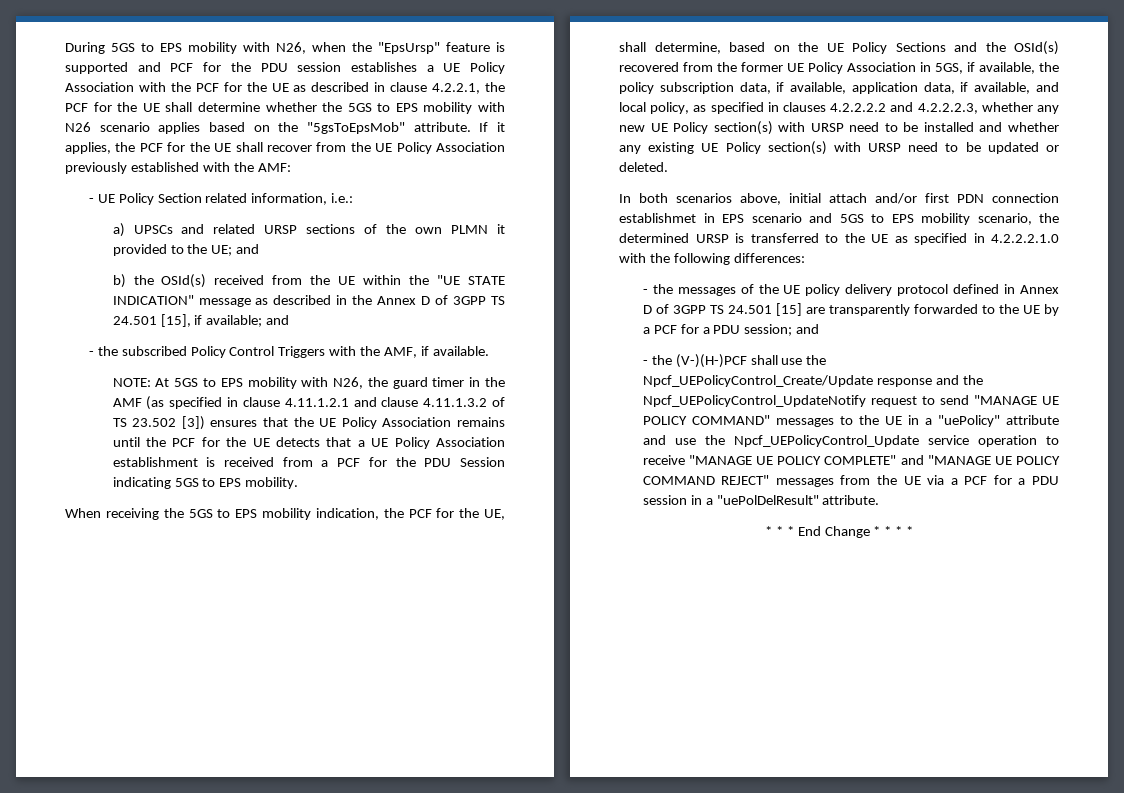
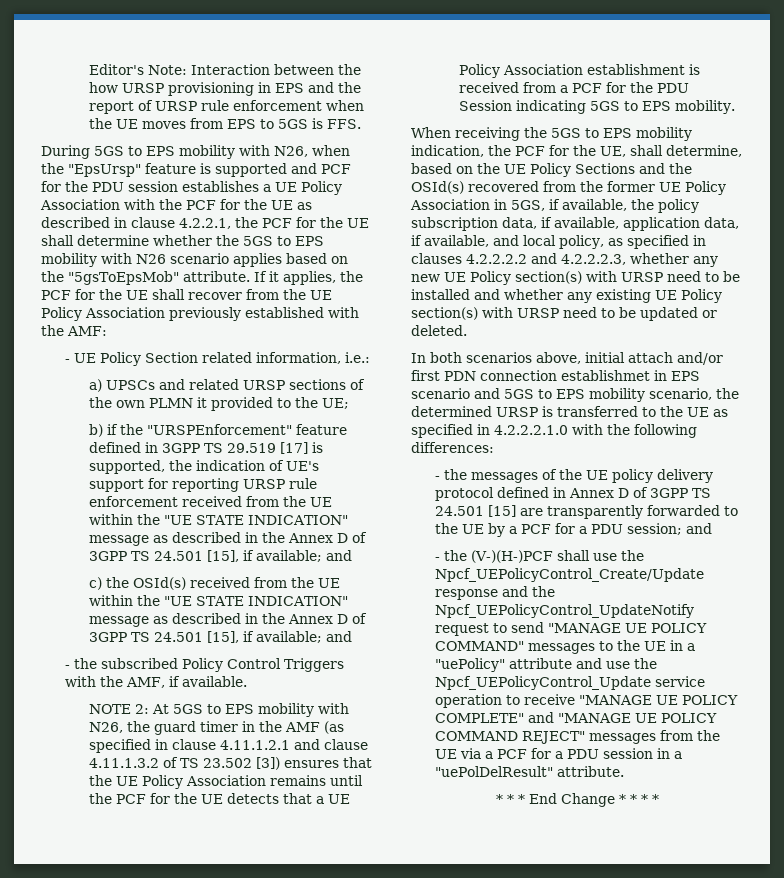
(65, 48) none -> [89,64,362,75] [89,82,362,96] [89,100,365,114] [89,118,362,129] Editor's Note: Interaction between the how URSP provisioning in EPS and the report of URSP rule enforcement when the UE moves from EPS to 5GS is FFS. //
[236,244,260,254] [112,274,126,288] and // b) -> [89,424,348,437] [89,442,324,454] [89,460,320,474] [89,478,318,492] [89,496,333,507] [89,514,349,525] [89,532,368,546] [89,550,353,562] [89,577,103,590] // b) if the "URSPEnforcement" feature defined in 3GPP TS 29.519 [17] is supported, the indication of UE's support for reporting URSP rule enforcement received from the UE within the "UE STATE INDICATION" message as described in the Annex D of 3GPP TS 24.501 [15], if available; and // c)
[112,378,151,387] NOTE: -> [89,704,150,714] NOTE 2:

